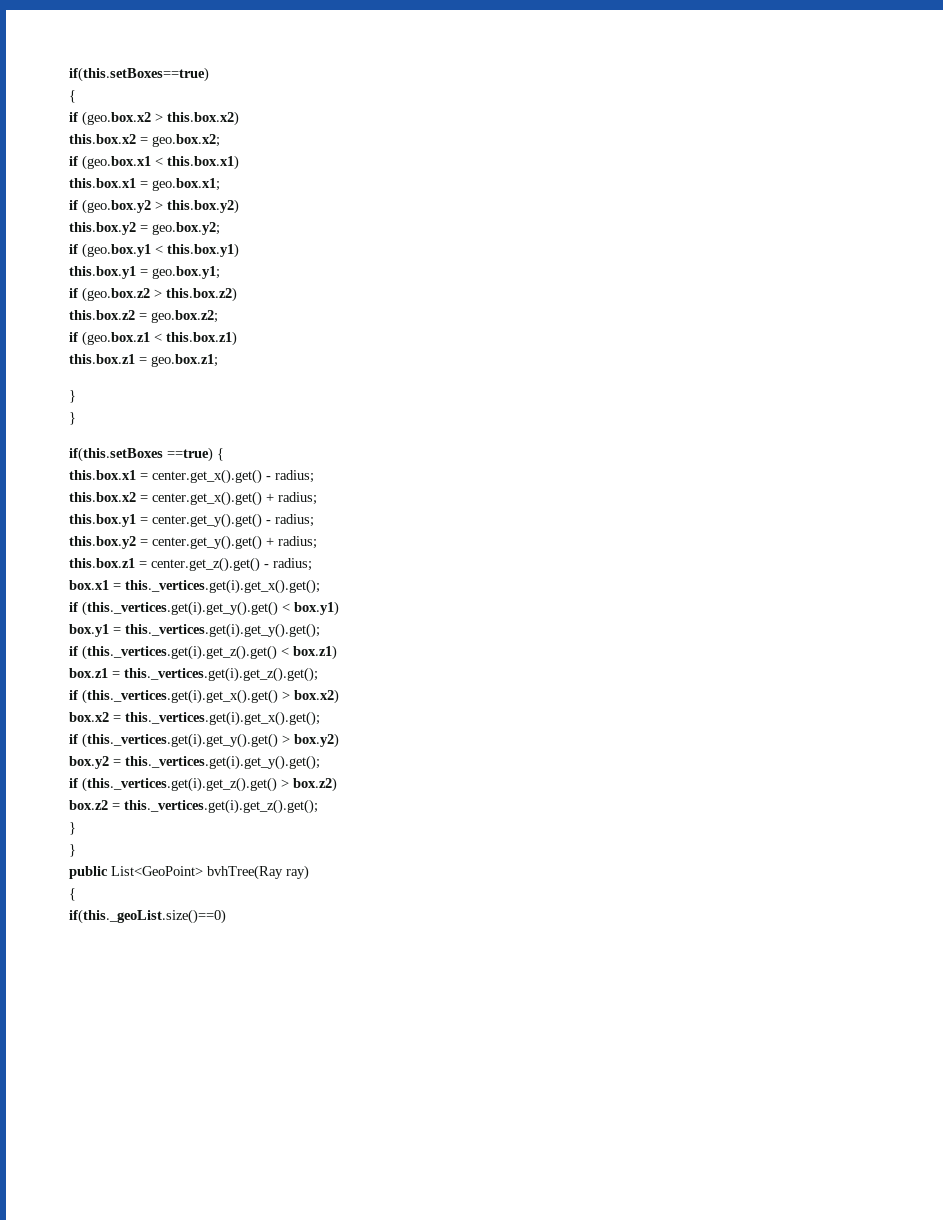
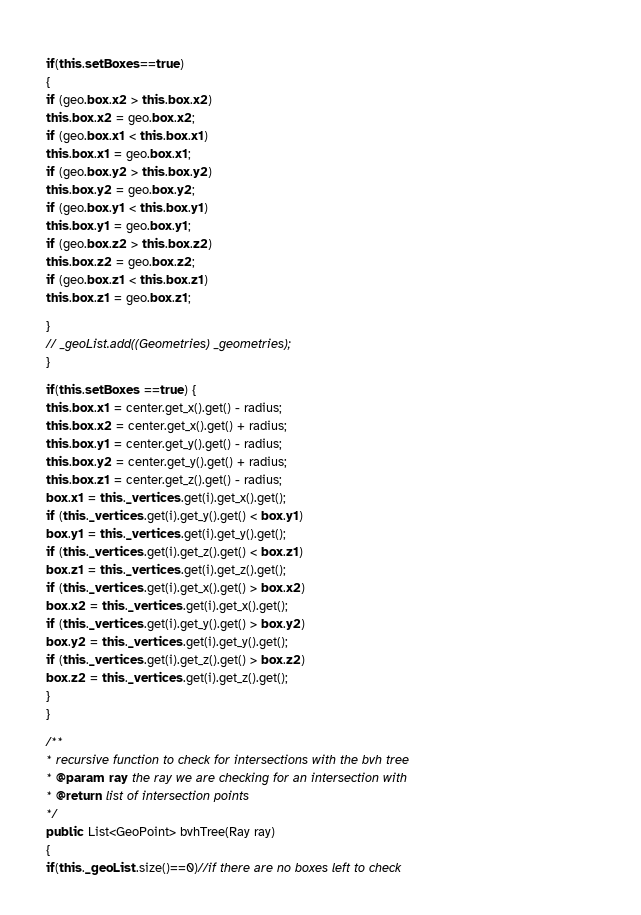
(76, 396) none -> [45,338,291,352] // // _geoList.add((Geometries) _geometries);
(76, 850) none -> [45,737,63,746] [46,754,409,764] [46,772,407,786] [46,790,249,802] [46,809,58,818] // /** // * recursive function to check for intersections with the bvh tree // * @param ray the ray we are checking for an intersection with // * @return list of intersection points // */
[69,909,226,924] if(this._geoList.size()==0) -> [46,861,402,875] if(this._geoList.size()==0)//if there are no boxes left to check

